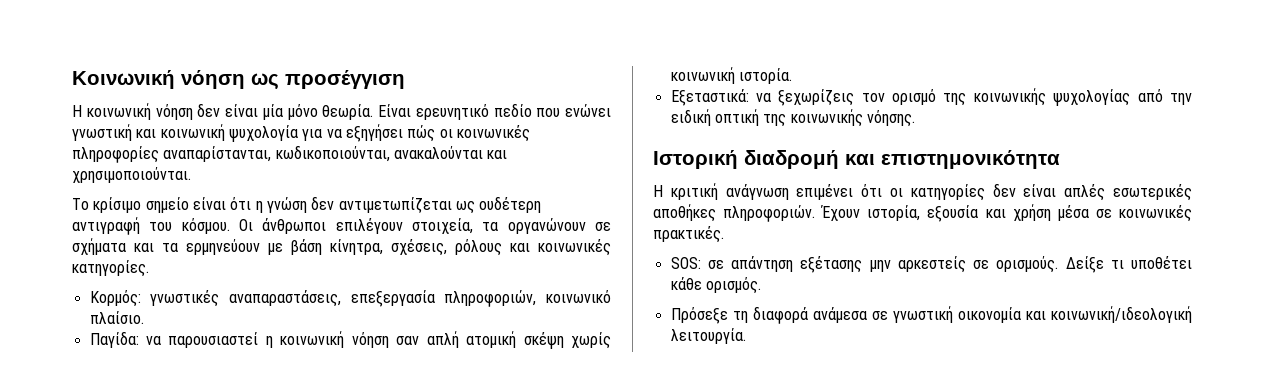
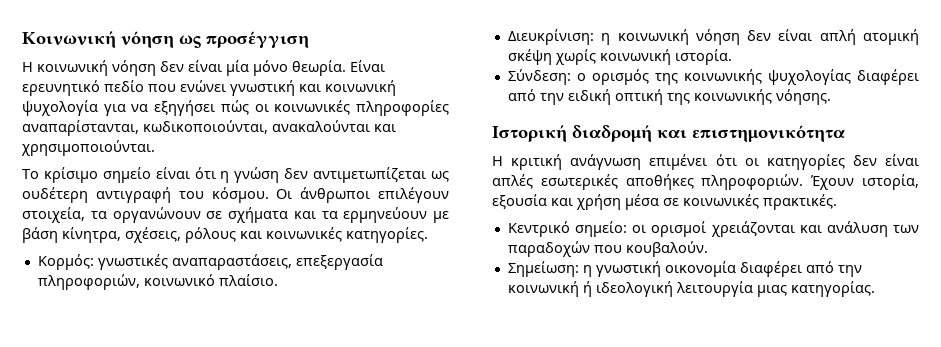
[89,331,259,348] Παγίδα: να παρουσιαστεί -> [507,29,594,45] Διευκρίνιση:
[396,336,420,345] σαν -> [747,29,813,41] δεν είναι
[670,89,937,106] Εξεταστικά: να ξεχωρίζεις τον ορισμό -> [507,69,649,85] Σύνδεση: ο ορισμός
(1131, 97) none -> [857,69,919,85] διαφέρει
[670,256,1192,273] [670,277,761,294] [670,306,1192,324] [670,328,746,344] SOS: σε απάντηση εξέτασης μην αρκεστείς σε ορισμούς. Δείξε τι υποθέτει κάθε ορισμός. // Πρόσεξε τη διαφορά ανάμεσα σε γνωστική οικονομία και κοινωνική/ιδεολογική λειτουργία. -> [507,221,919,237] [507,241,708,257] [507,261,862,277] [507,281,875,297] Κεντρικό σημείο: οι ορισμοί χρειάζονται και ανάλυση των παραδοχών που κουβαλούν. // Σημείωση: η γνωστική οικονομία διαφέρει από την κοινωνική ή ιδεολογική λειτουργία μιας κατηγορίας.

